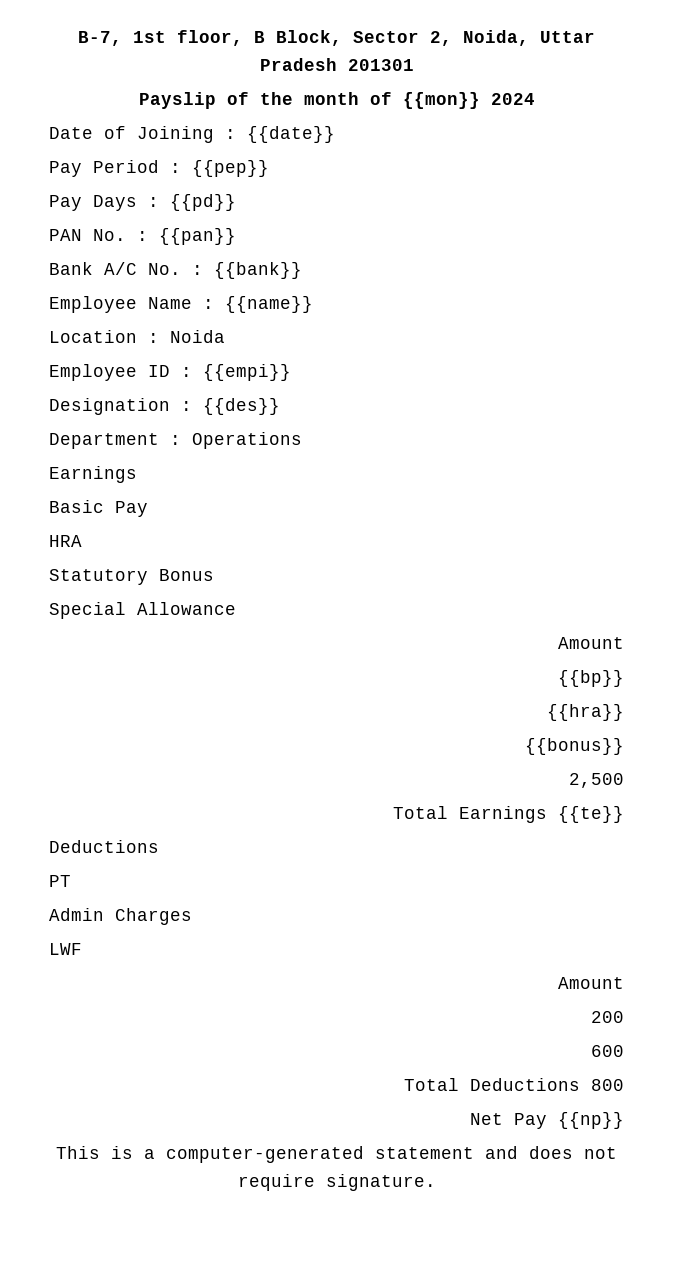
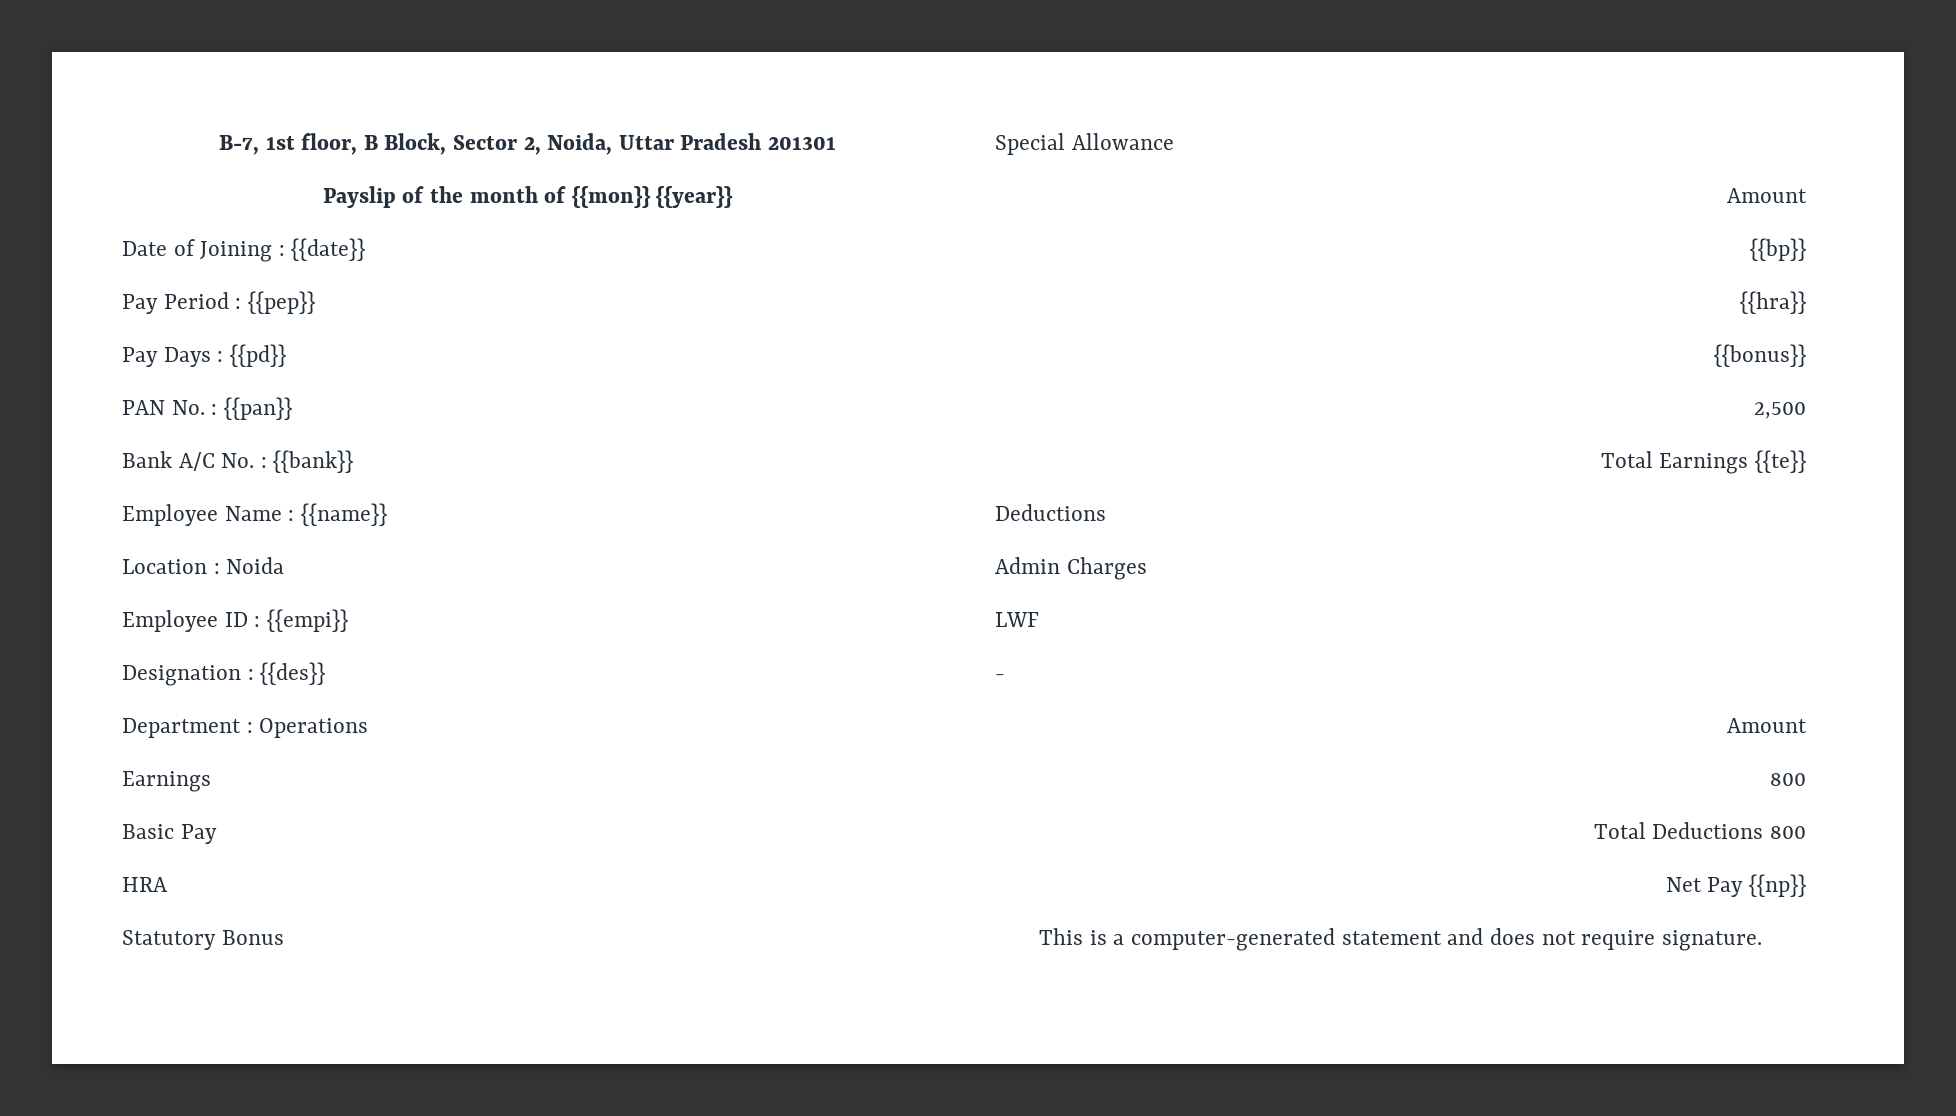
[490,93,535,105] 2024 -> [656,186,734,208] {{year}}
[49,875,71,887] // PT -> (1106, 512) none
[558,977,624,989] [591,1011,624,1023] [591,1045,624,1057] // Amount // 200 // 600 -> [995,674,1005,680] [1727,718,1807,733] [1770,773,1806,786] // - // Amount // 800

